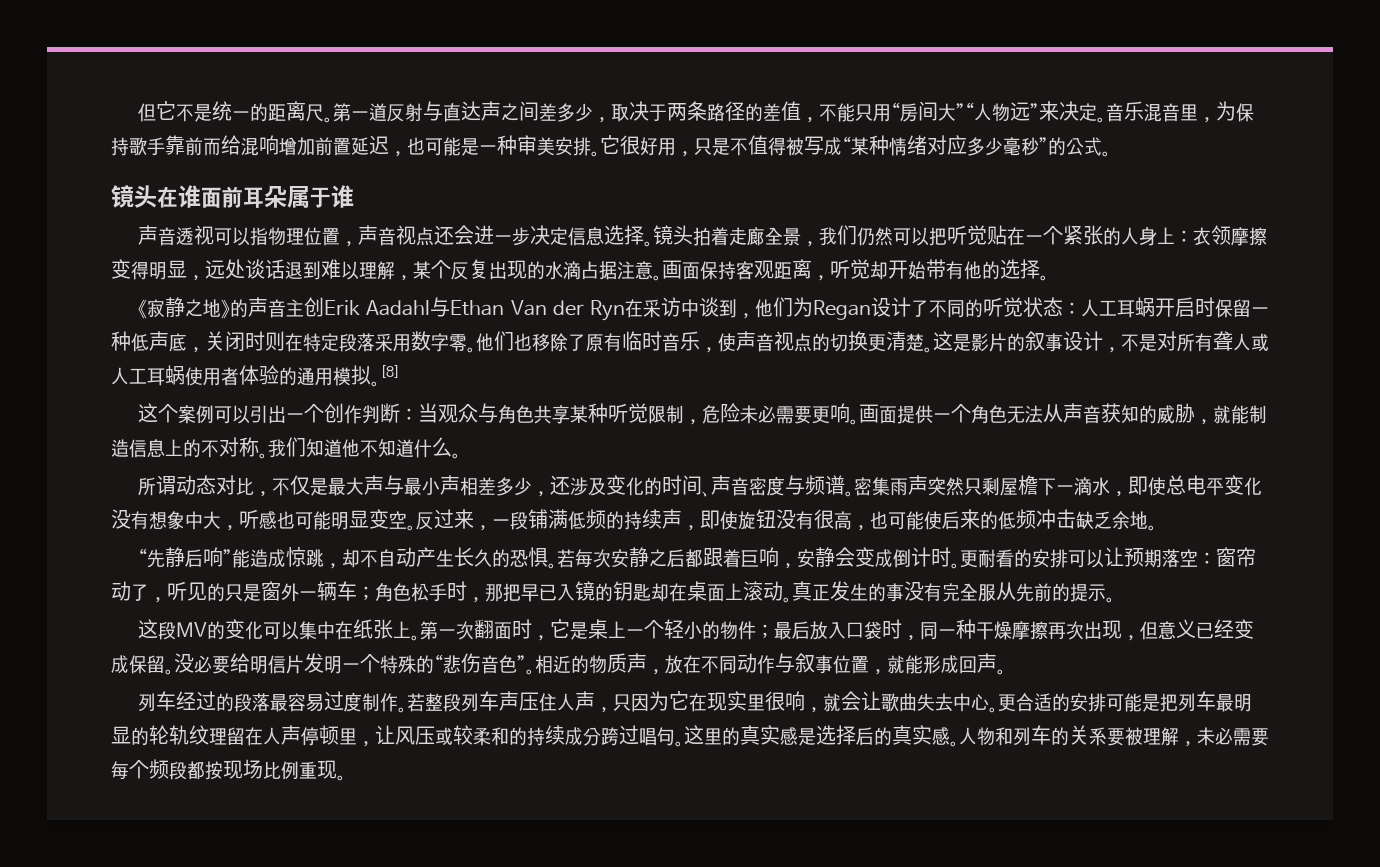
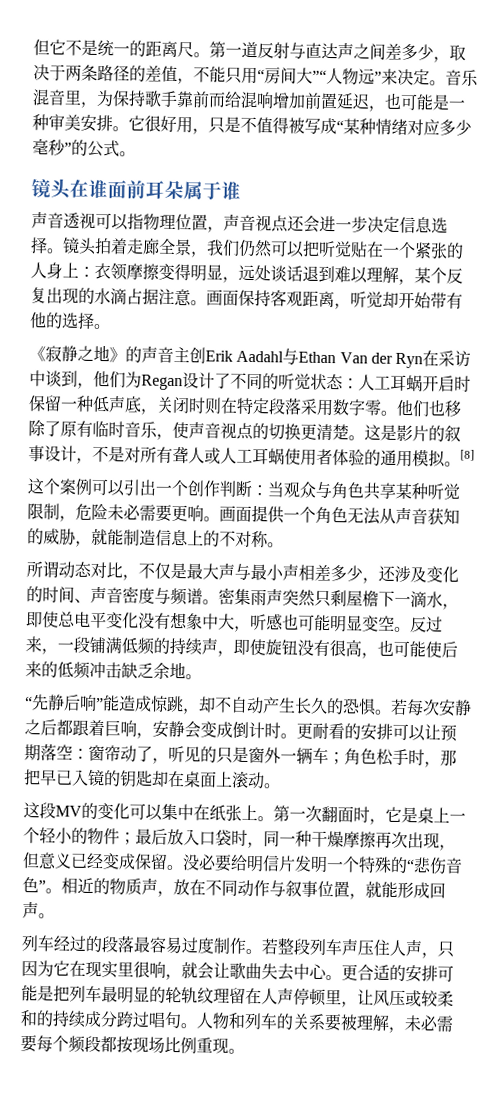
[268,437,461,459] 我们知道他不知道什么。 -> (284, 545) none
[792,581,1115,603] 真正发生的事没有完全服从先前的提示。 -> (281, 786) none
[684,725,959,747] 这里的真实感是选择后的真实感。 -> (197, 1026) none

